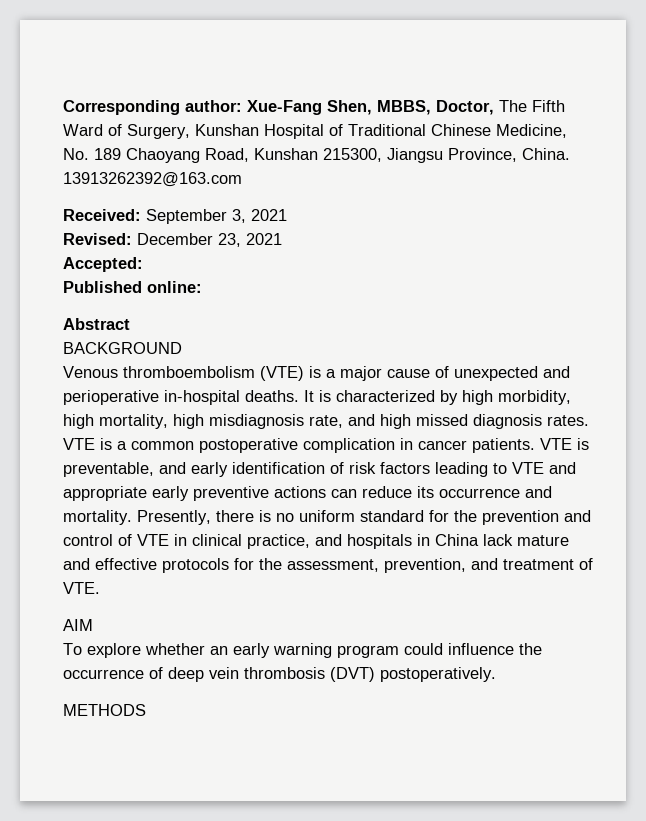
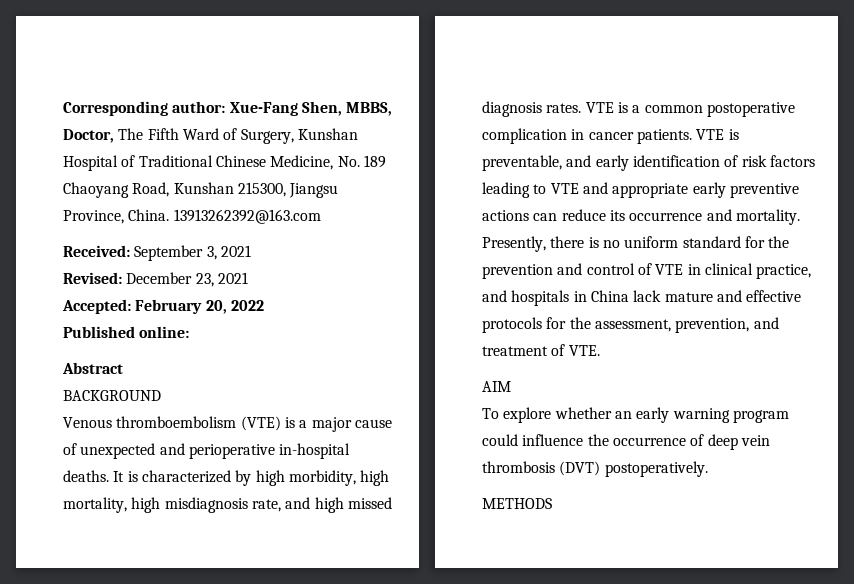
(143, 264) none -> [135,299,264,314] February 20, 2022

